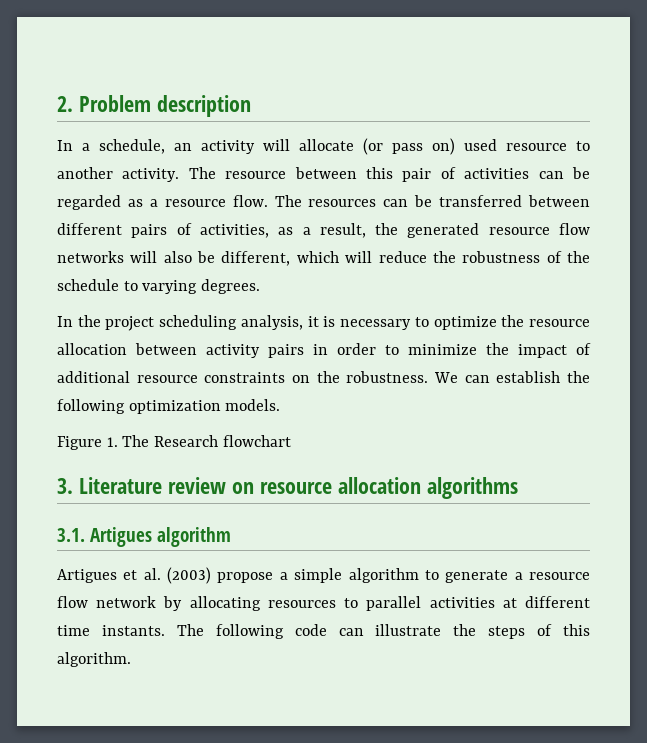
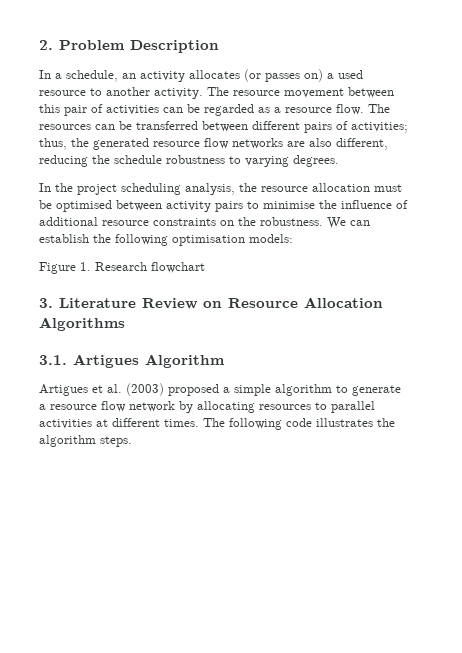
[156,95,251,117] description -> [130,40,219,53] Description
[263,138,455,155] will allocate (or pass on) -> [189,69,334,82] allocates (or passes on) a
(287, 175) none -> [284,88,344,98] movement
[199,223,366,238] activities, as a result, -> [351,122,408,133] [39,138,67,150] activities; thus,
[130,251,562,266] will also be different, which will reduce the robustness of -> [287,138,388,150] [39,155,88,167] are also different, reducing
(119, 285) none -> [166,155,225,164] robustness
[307,315,591,330] [57,343,567,358] it is necessary to optimize the resource allocation between activity pairs in order to minimize the impact -> [239,183,402,192] [39,200,392,212] the resource allocation must be optimised between activity pairs to minimise the influence
[128,399,281,414] optimization models. -> [172,234,293,246] optimisation models:
[122,435,150,447] The -> (91, 266) none
[167,477,518,499] review on resource allocation algorithms -> [142,297,383,309] [39,317,125,331] Review on Resource Allocation Algorithms
[157,527,232,547] algorithm -> [145,354,225,368] Algorithm
[217,572,274,583] propose -> [168,384,219,396] proposed
[57,625,165,636] time instants. -> [164,419,199,427] times.
[338,624,590,639] [57,652,131,667] can illustrate the steps of this algorithm. -> [316,418,395,427] [39,435,132,447] illustrates the algorithm steps.

